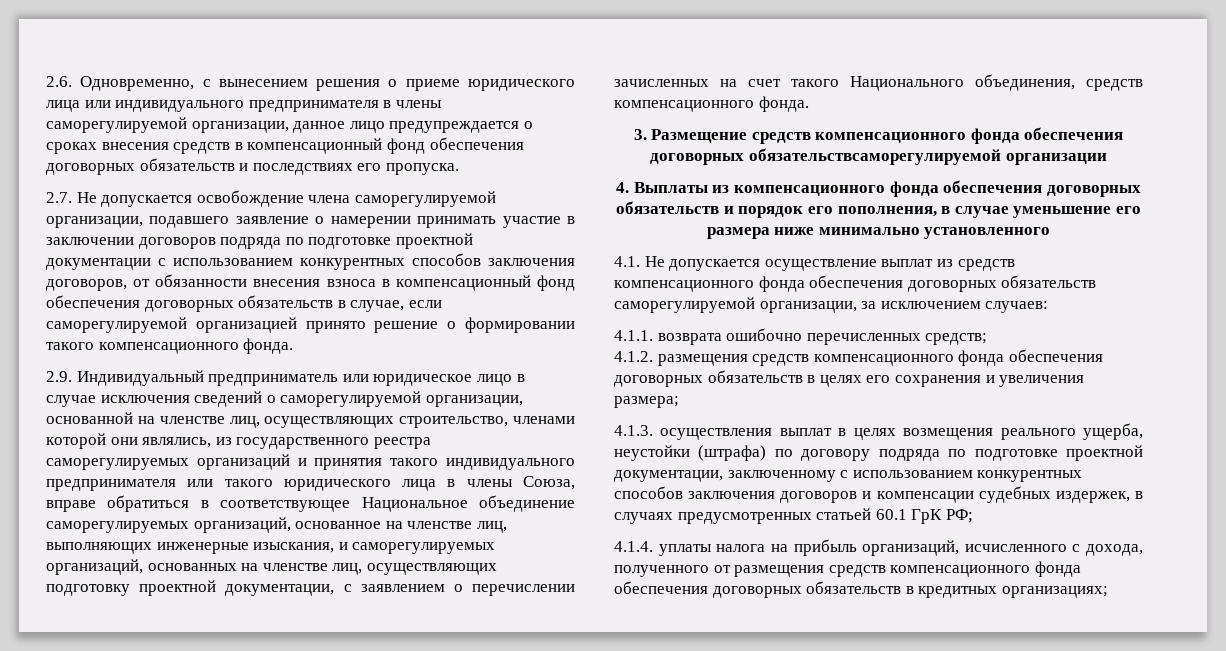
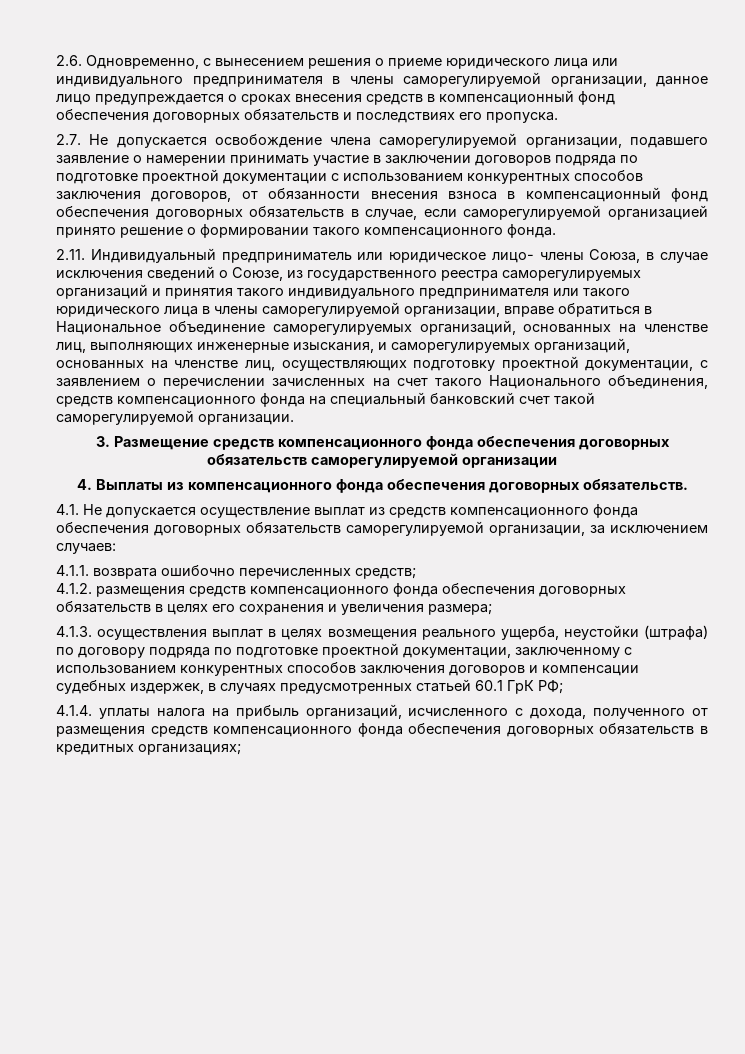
[46,371,72,382] 2.9. -> [56,249,85,260] 2.11.
[476,374,512,386] лицо -> [491,249,641,263] лицо- члены Союза,
[280,391,523,407] [46,412,575,428] [46,433,212,449] саморегулируемой организации, основанной на членстве лиц, осуществляющих строительство, членами которой они являлись, -> [232,267,283,281] Союзе,
[523,476,575,490] Союза, -> [262,302,500,317] саморегулируемой организации,
[220,500,351,512] соответствующее -> (652, 310) none
[295,521,382,529] основанное -> [523,324,612,333] основанных
[758,96,809,112] фонда. -> [260,392,595,407] [56,410,294,425] фонда на специальный банковский счет такой саморегулируемой организации.
[749,148,1001,165] обязательствсаморегулируемой -> [207,453,458,468] обязательств саморегулируемой
[616,201,1141,218] [706,227,1051,239] обязательств и порядок его пополнения, в случае уменьшение его размера ниже минимально установленного -> [582,479,688,490] обязательств.

